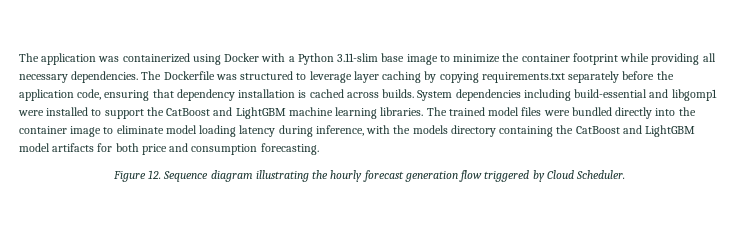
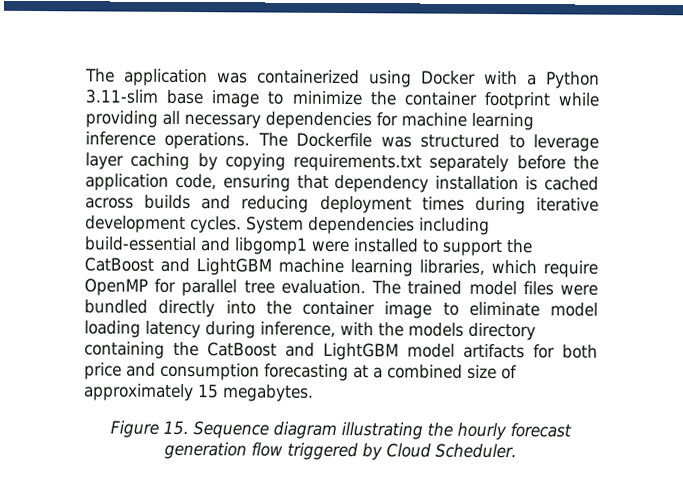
[71,71,139,83] dependencies. -> [265,111,534,131] [85,131,251,150] dependencies for machine learning inference operations.
[382,89,415,98] builds. -> [144,194,599,215] [85,215,242,234] builds and reducing deployment times during iterative development cycles.
[380,107,424,116] libraries. -> [419,259,598,278] [84,278,366,297] libraries, which require OpenMP for parallel tree evaluation.
[260,143,319,155] forecasting. -> [264,363,517,382] [84,383,314,402] forecasting at a combined size of approximately 15 megabytes.
[148,170,162,179] 12. -> [162,420,189,436] 15.

